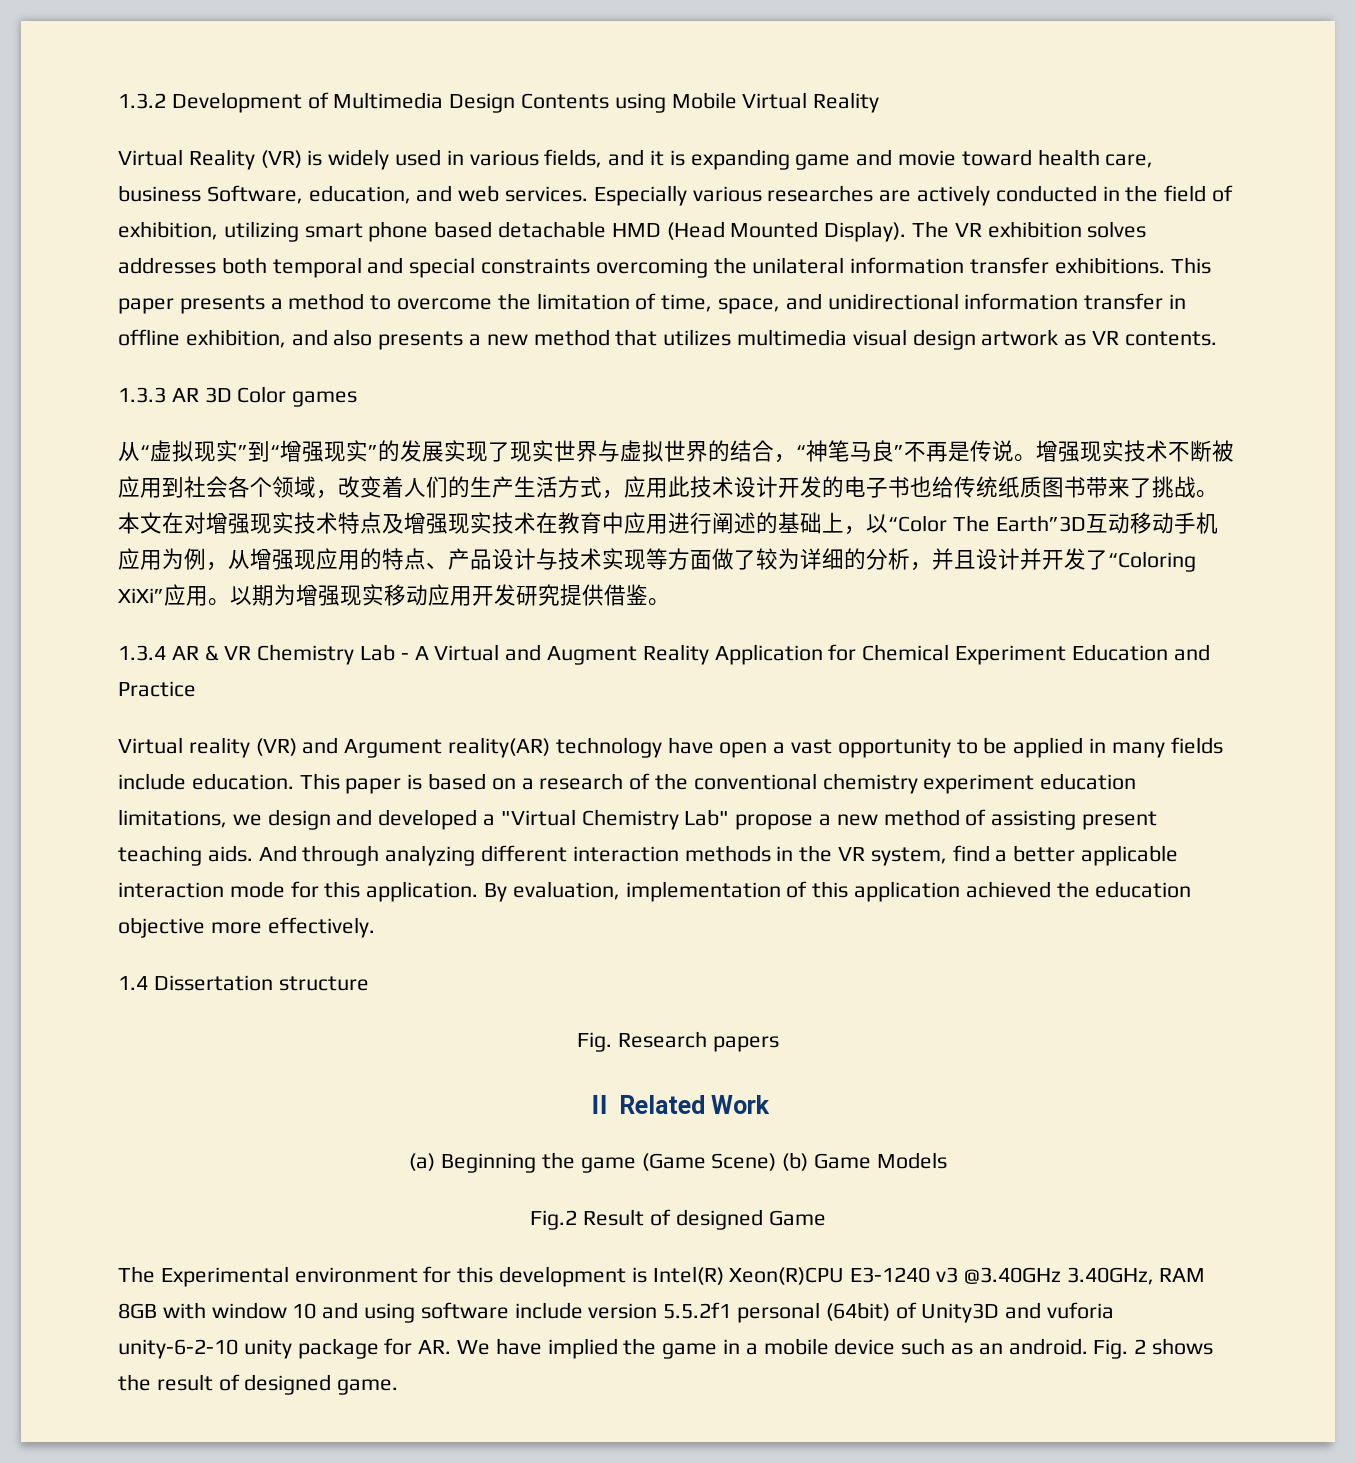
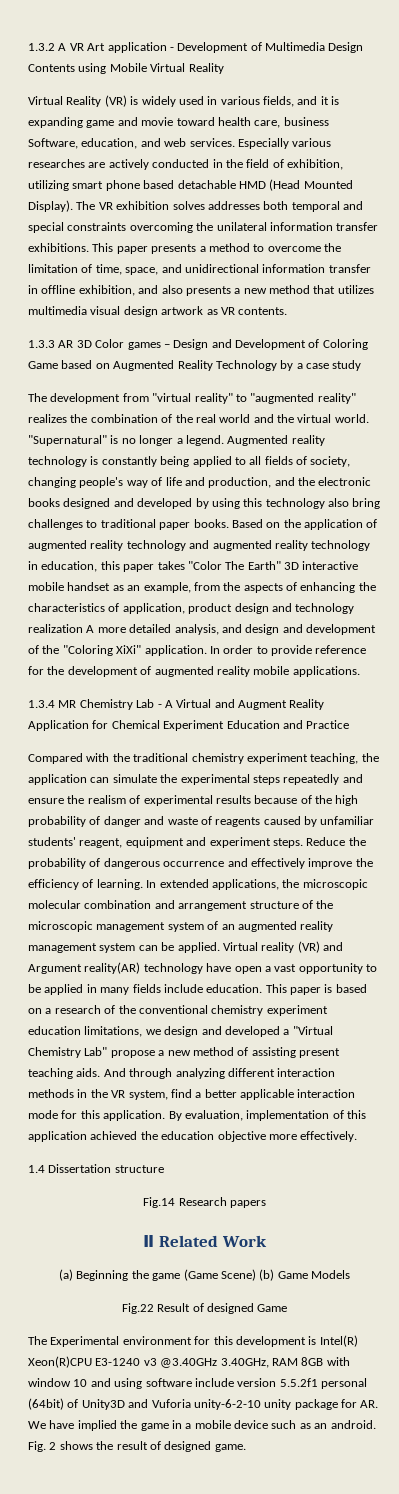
(166, 101) none -> [58,42,174,53] A VR Art application -
[118,440,1234,463] [118,476,1218,499] [118,512,1218,535] [118,548,1196,572] [118,584,670,606] [118,645,252,661] // 从“虚拟现实”到“增强现实”的发展实现了现实世界与虚拟世界的结合，“神笔马良”不再是传说。增强现实技术不断被应用到社会各个领域，改变着人们的生产生活方式，应用此技术设计开发的电子书也给传统纸质图书带来了挑战。本文在对增强现实技术特点及增强现实技术在教育中应用进行阐述的基础上，以“Color The Earth”3D互动移动手机应用为例，从增强现应用的特点、产品设计与技术实现等方面做了较为详细的分析，并且设计并开发了“Coloring XiXi”应用。以期为增强现实移动应用开发研究提供借鉴。 // 1.3.4 AR & VR -> [163,339,368,350] [28,360,362,371] [28,393,356,404] [28,414,369,423] [28,435,325,446] [28,456,351,467] [28,477,372,488] [28,498,381,509] [28,519,378,530] [28,540,371,551] [28,561,359,572] [28,582,376,593] [28,603,355,614] [28,624,376,635] [28,645,367,656] [28,666,360,677] [28,700,77,708] – Design and Development of Coloring Game based on Augmented Reality Technology by a case study // The development from "virtual reality" to "augmented reality" realizes the combination of the real world and the virtual world. "Supernatural" is no longer a legend. Augmented reality technology is constantly being applied to all fields of society, changing people's way of life and production, and the electronic books designed and developed by using this technology also bring challenges to traditional paper books. Based on the application of augmented reality technology and augmented reality technology in education, this paper takes "Color The Earth" 3D interactive mobile handset as an example, from the aspects of enhancing the characteristics of application, product design and technology realization A more detailed analysis, and design and development of the "Coloring XiXi" application. In order to provide reference for the development of augmented reality mobile applications. // 1.3.4 MR
(196, 689) none -> [28,753,379,764] [28,774,363,785] [28,795,359,806] [28,816,375,827] [28,837,366,848] [28,858,373,869] [28,879,368,890] [28,900,334,911] [28,921,334,932] [28,942,220,953] Compared with the traditional chemistry experiment teaching, the application can simulate the experimental steps repeatedly and ensure the realism of experimental results because of the high probability of danger and waste of reagents caused by unfamiliar students' reagent, equipment and experiment steps. Reduce the probability of dangerous occurrence and effectively improve the efficiency of learning. In extended applications, the microscopic molecular combination and arrangement structure of the microscopic management system of an augmented reality management system can be applied.
[577,1032,613,1052] Fig. -> [143,1197,176,1208] Fig.14
[530,1210,578,1230] Fig.2 -> [121,1303,154,1314] Fig.22
[1047,1302,1115,1319] vuforia -> [151,1399,191,1408] Vuforia

